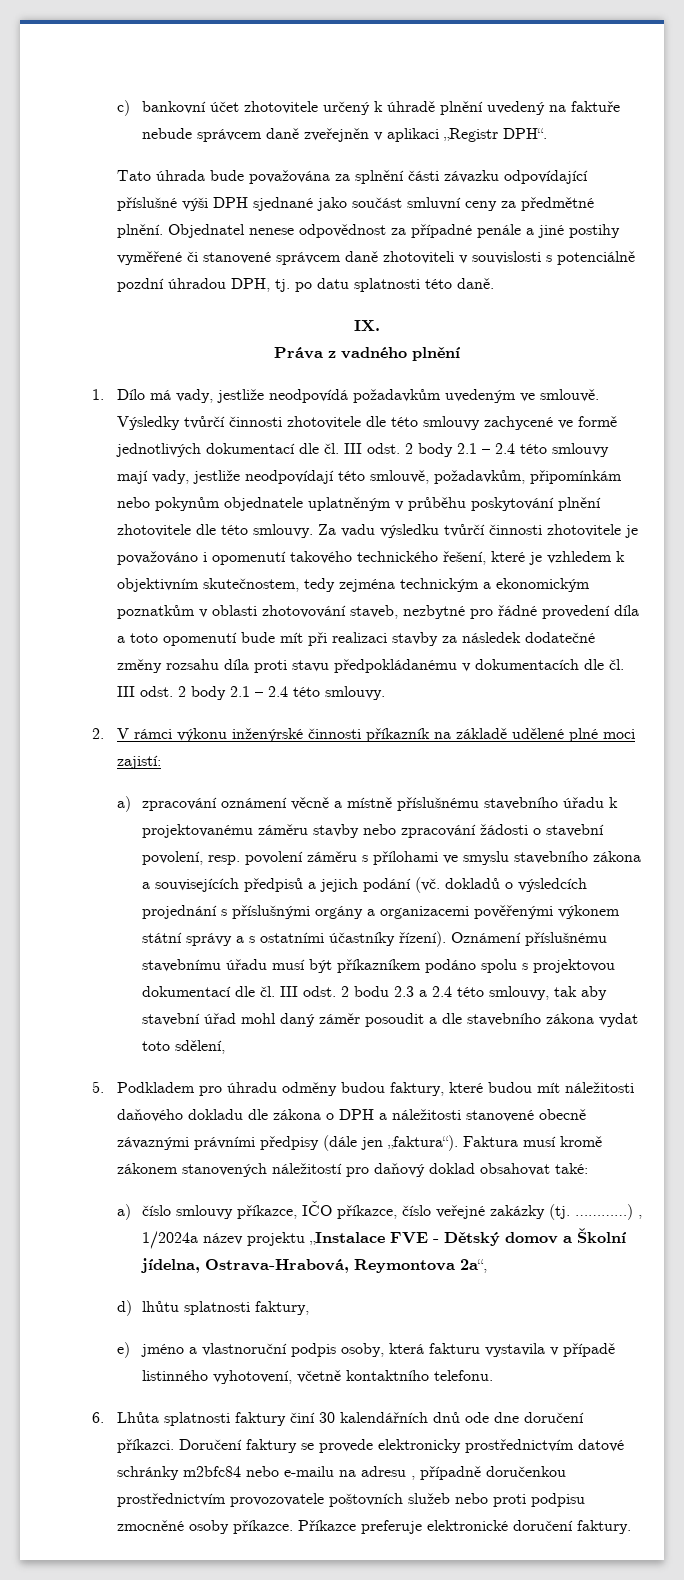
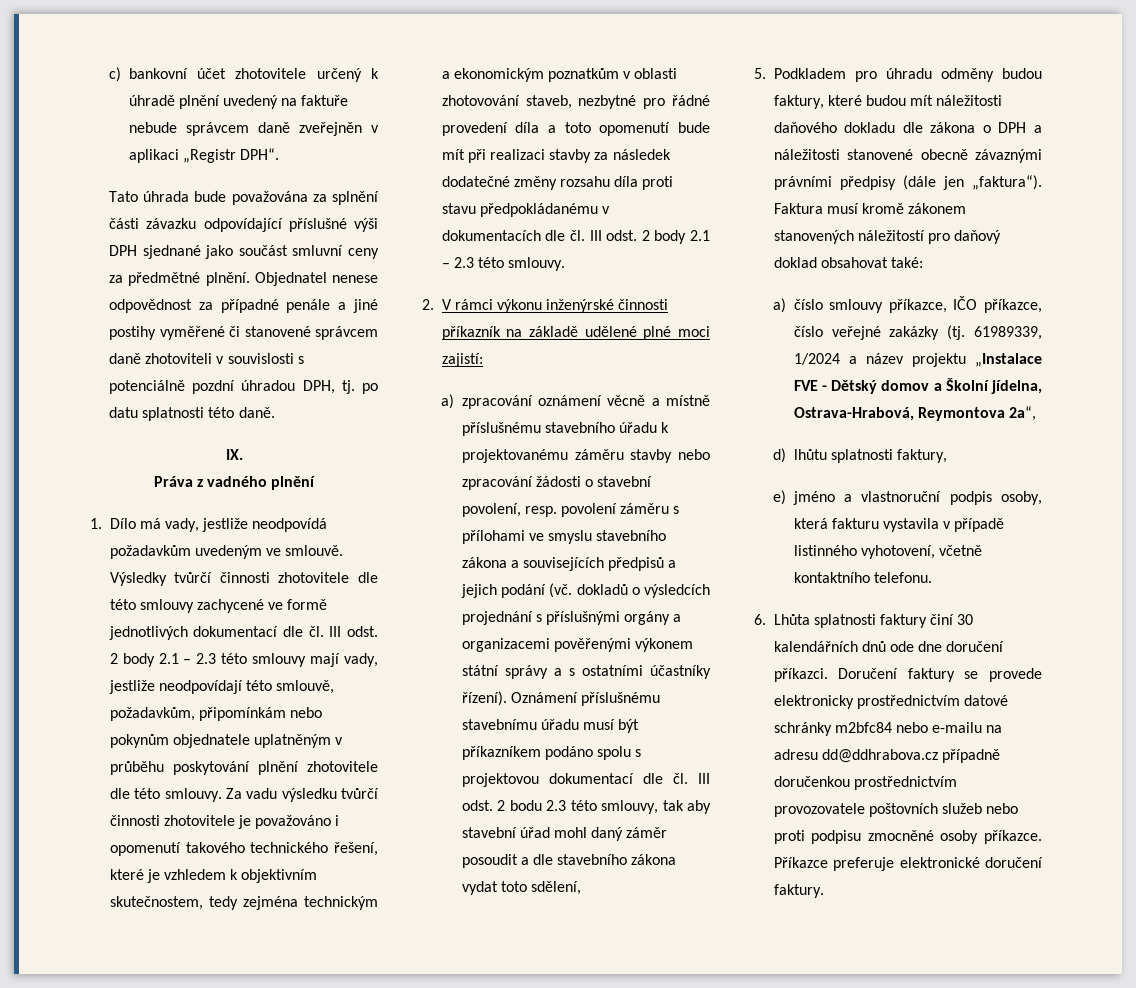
[494,443,515,454] 2.4 -> [196,653,217,664] 2.3
[267,686,288,697] 2.4 -> [453,257,474,268] 2.3
[418,986,452,997] a 2.4 -> (567, 805) none
[574,1204,642,1220] [141,1231,198,1249] …………) , 1/2024a -> [974,326,1042,340] [793,353,857,365] 61989339, 1/2024 a
[410,1476,415,1480] , -> [821,749,938,763] dd@ddhrabova.cz

